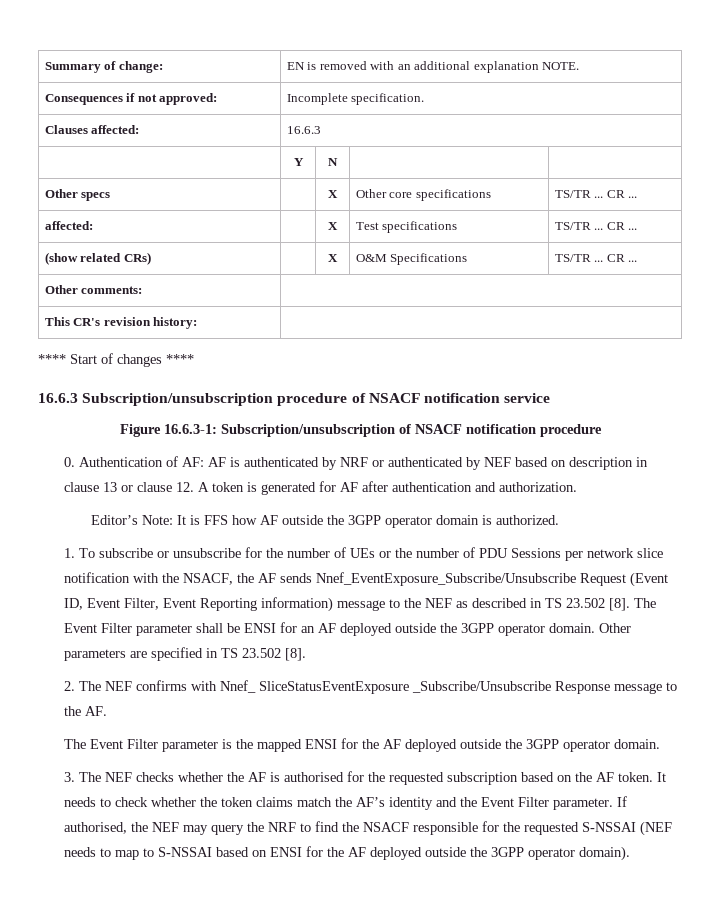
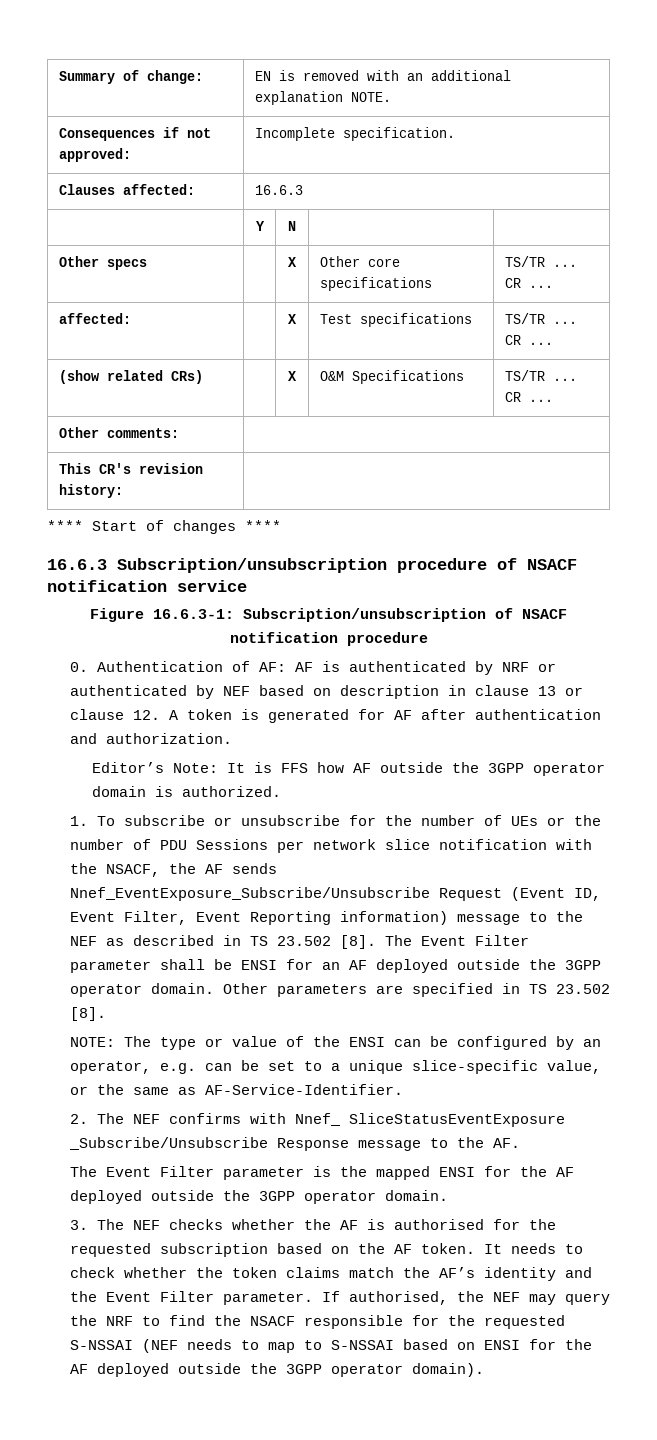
(307, 654) none -> [69,1036,601,1050] [69,1060,601,1074] [69,1084,403,1095] // NOTE: The type or value of the ENSI can be configured by an operator, e.g. can be set to a unique slice-specific value, or the same as AF-Service-Identifier.

